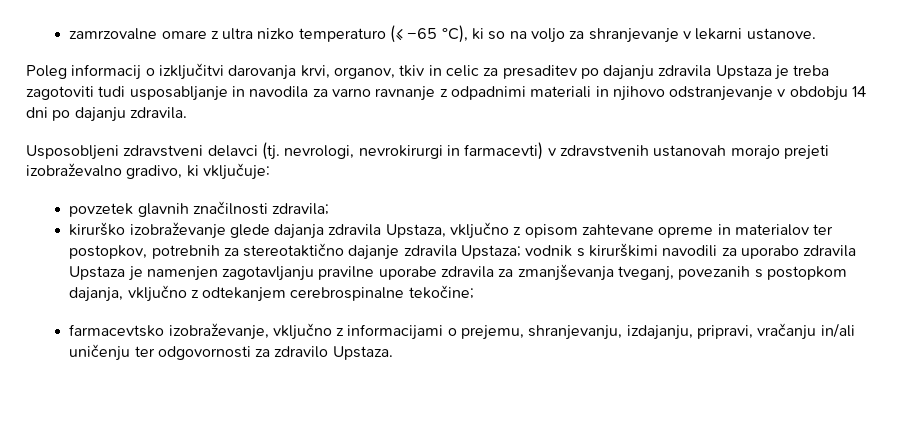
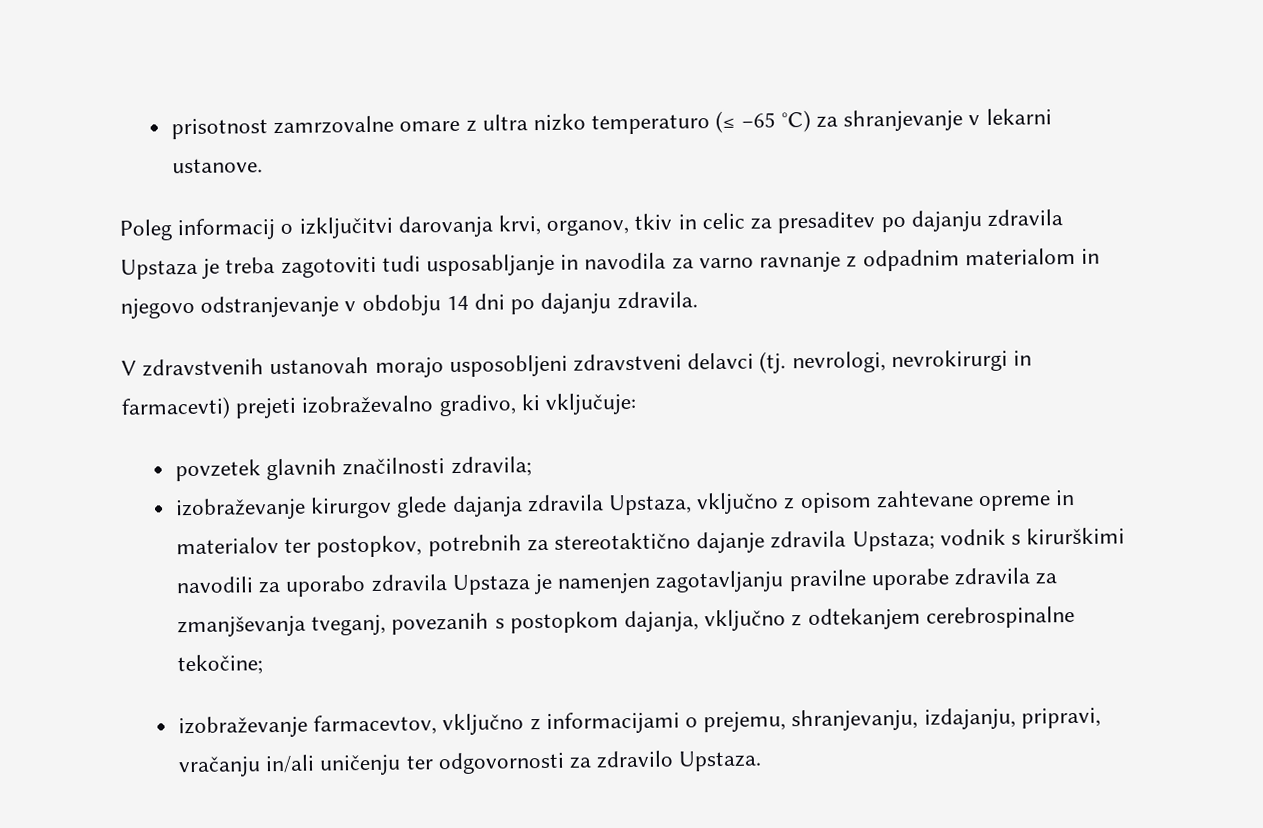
(69, 34) none -> [170,118,268,140] prisotnost
[441,25,566,43] °C), ki so na voljo -> [780,109,811,133] °C)
[450,86,665,101] odpadnimi materiali in njihovo -> [862,247,1100,272] [120,297,195,319] odpadnim materialom in njegovo
[26,145,119,160] Usposobljeni -> [121,354,568,378] V zdravstvenih ustanovah morajo usposobljeni
[547,145,780,160] v zdravstvenih ustanovah morajo -> (231, 408) none
[69,222,226,239] kirurško izobraževanje -> [174,496,393,521] izobraževanje kirurgov
[69,323,269,340] farmacevtsko izobraževanje, -> [177,714,438,739] izobraževanje farmacevtov,

